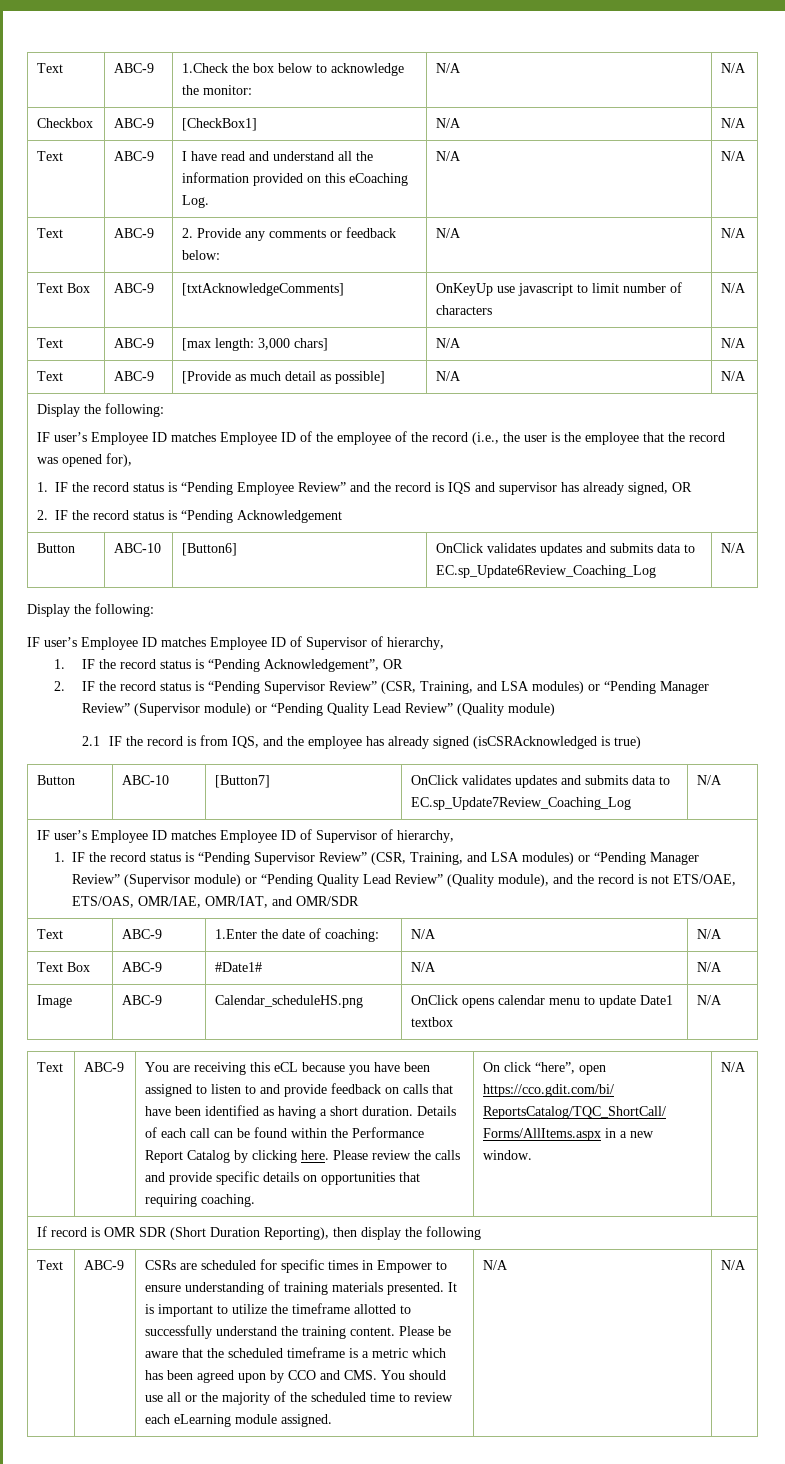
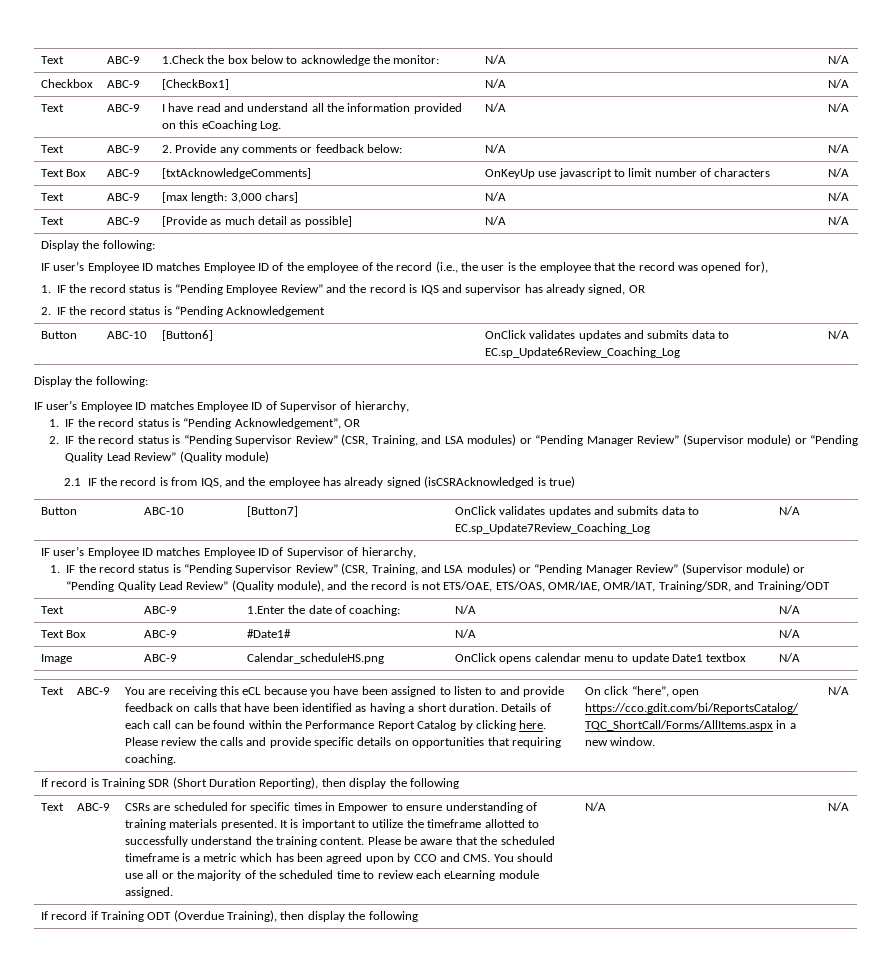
[271,896,359,906] and OMR/SDR -> [658,581,830,592] Training/SDR, and Training/ODT
[104,1227,137,1237] OMR -> [101,778,145,789] Training
(747, 1265) none -> [40,910,418,922] // If record if Training ODT (Overdue Training), then display the following

